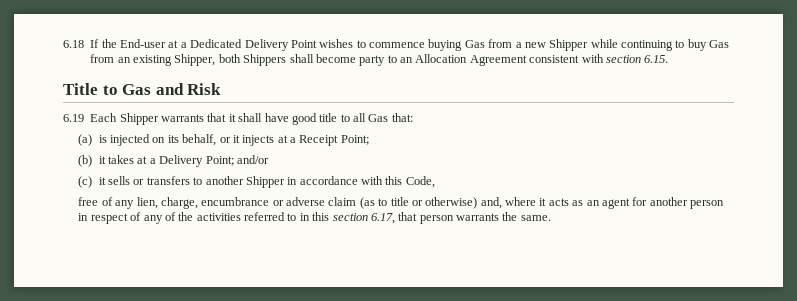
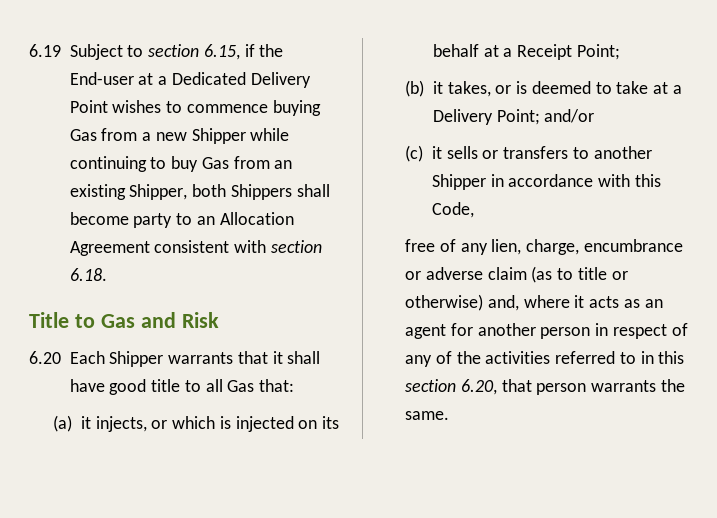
[63,39,100,48] 6.18 If -> [29,44,255,60] 6.19 Subject to section 6.15, if
[644,55,669,63] 6.15. -> [69,268,107,281] 6.18.
[63,114,84,122] 6.19 -> [29,351,61,364] 6.20
[98,134,275,146] is injected on its behalf, or it injects -> [80,416,340,432] [432,44,479,57] it injects, or which is injected on its behalf
[108,155,135,164] takes -> [447,81,649,97] takes, or is deemed to take
[370,213,395,224] 6.17, -> [460,379,497,395] 6.20,

